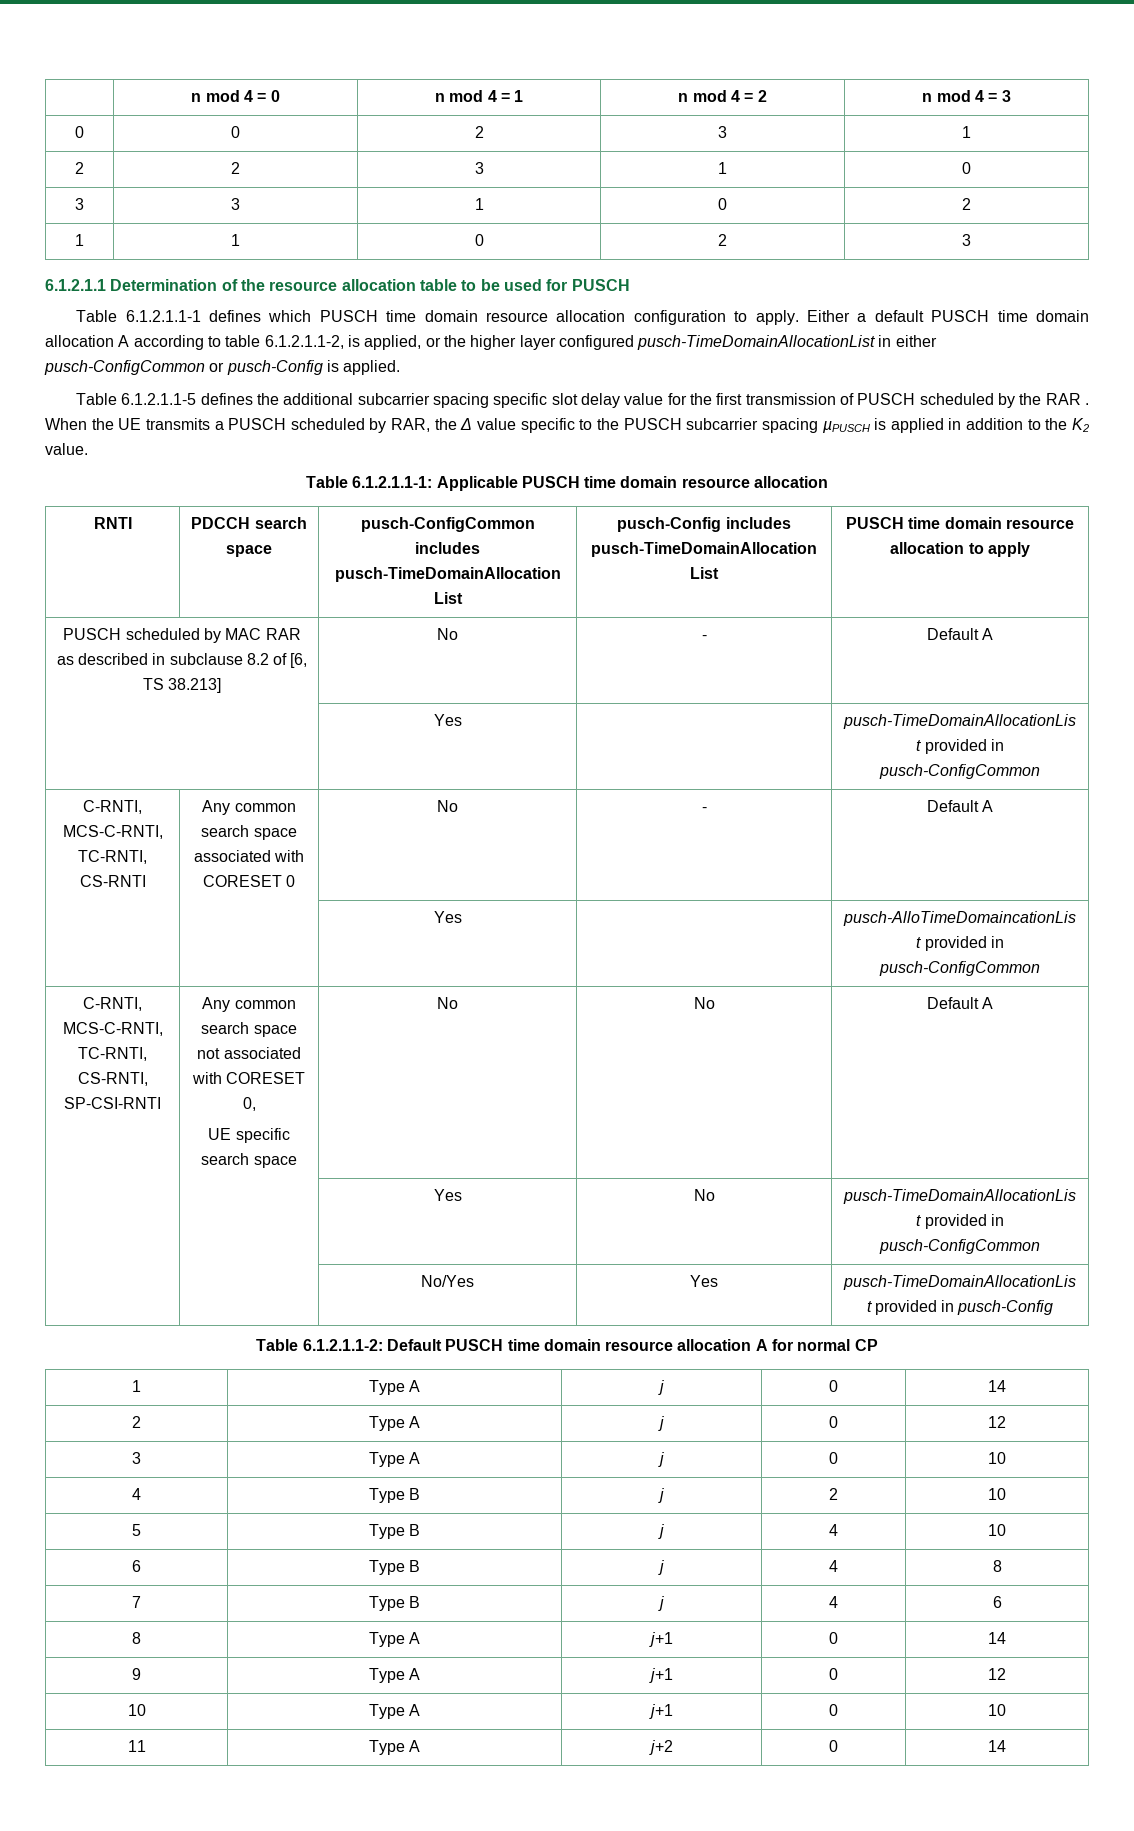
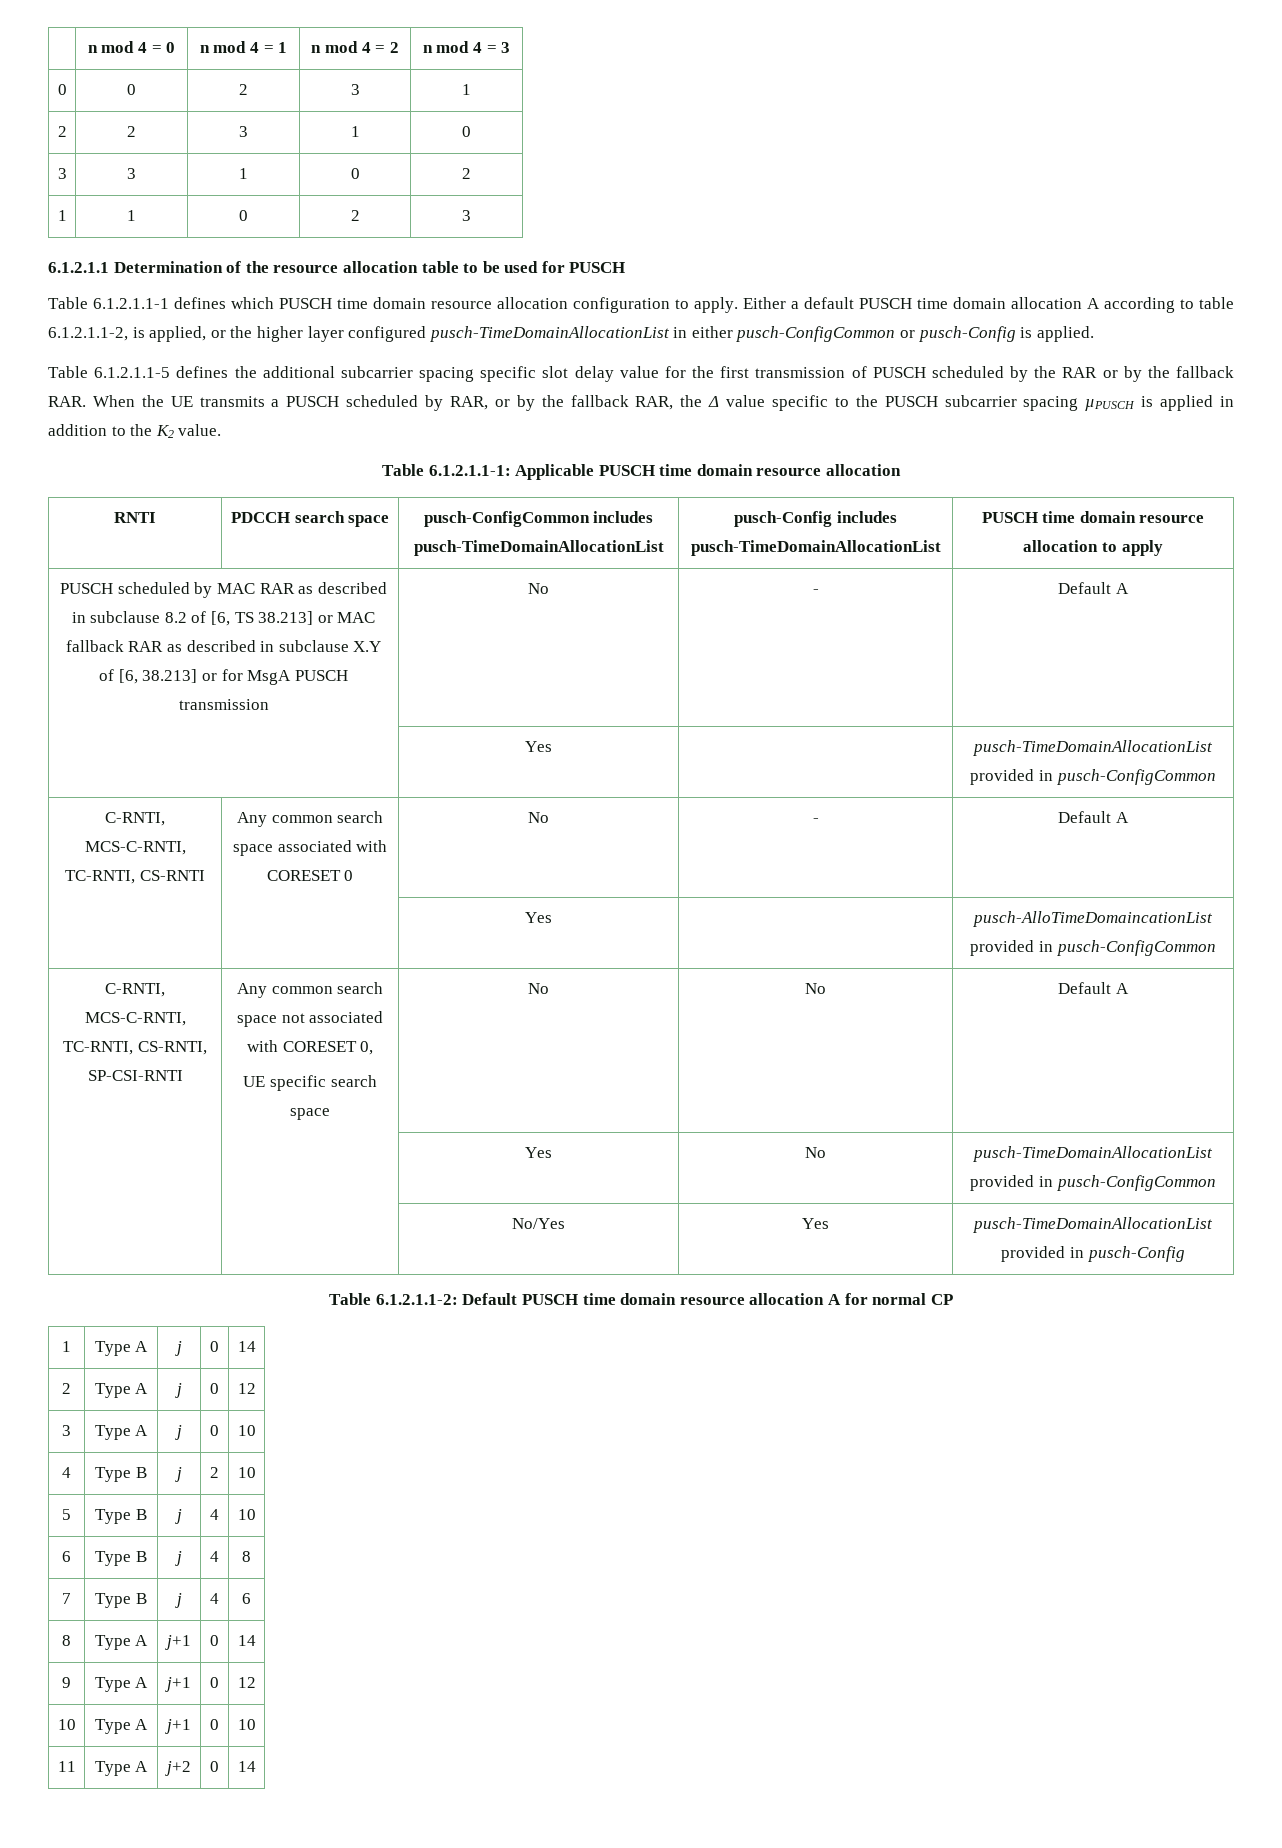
[1085,403,1090,405] . -> [1102,366,1234,382] [48,396,86,407] or by the fallback RAR.
(431, 425) none -> [494,395,674,411] or by the fallback RAR,
(222, 685) none -> [317,612,376,623] [65,640,382,652] [99,669,348,685] [178,699,269,710] or MAC fallback RAR as described in subclause X.Y of [6, 38.213] or for MsgA PUSCH transmission

